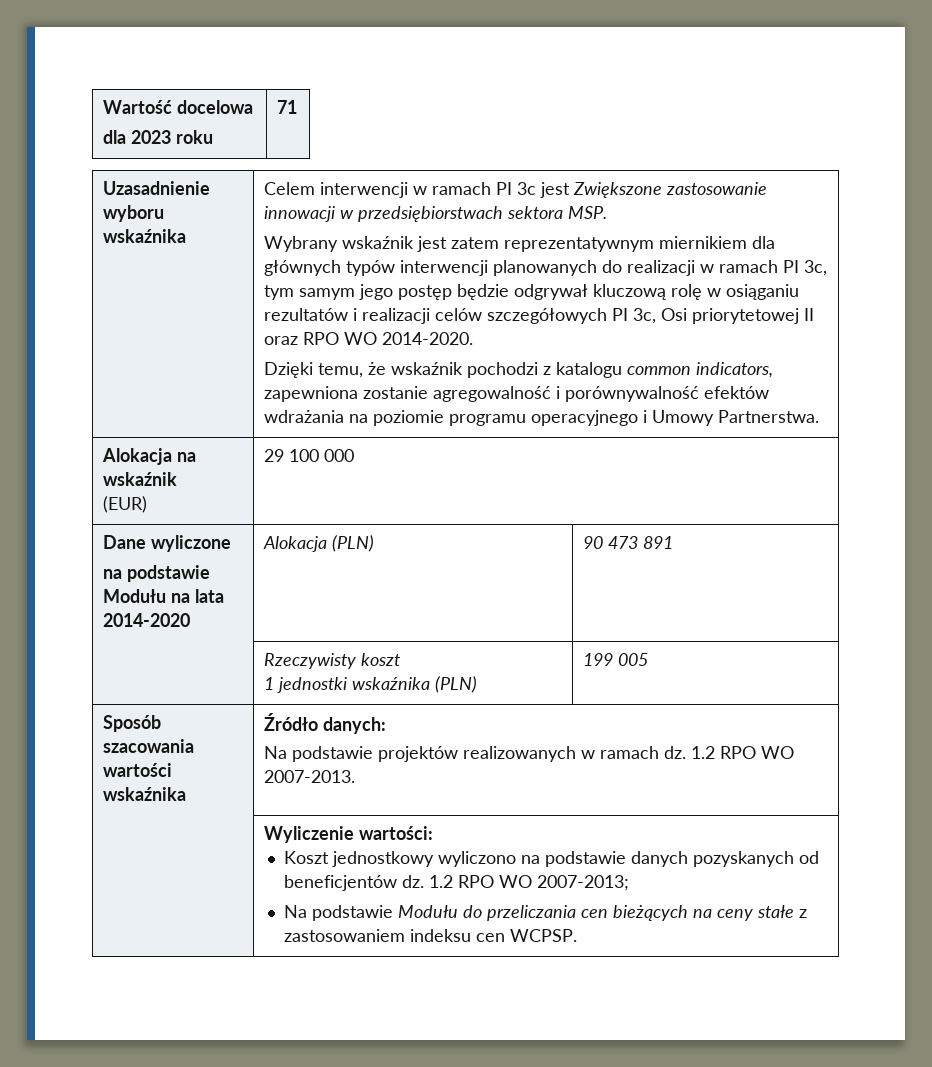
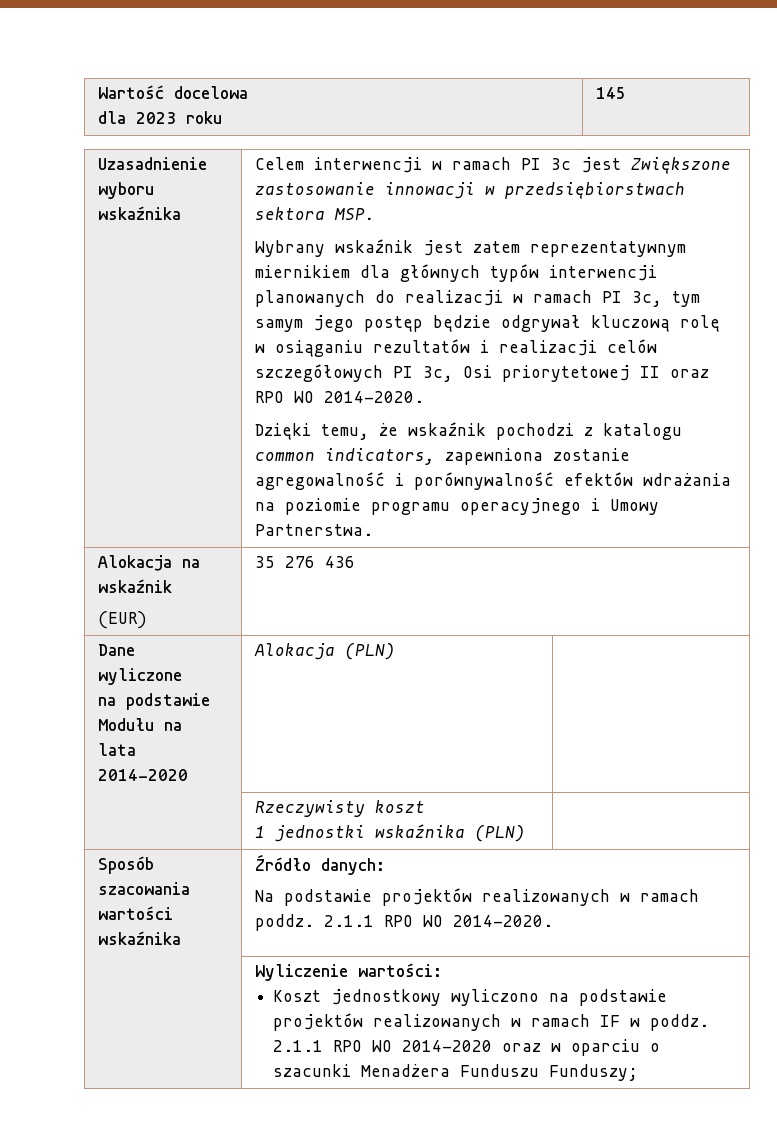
[276,100,297,114] 71 -> [595,87,626,99] 145
[263,449,354,462] 29 100 000 -> [254,556,355,568] 35 276 436
[582,536,673,549] 90 473 891 -> (395, 651) none
[582,653,648,666] 199 005 -> (525, 833) none
[663,746,794,759] [263,770,355,783] dz. 1.2 RPO WO 2007-2013. -> [254,914,553,931] poddz. 2.1.1 RPO WO 2014-2020.
[630,851,819,867] [283,875,629,891] [283,905,807,921] [283,929,577,942] danych pozyskanych od beneficjentów dz. 1.2 RPO WO 2007-2013; // Na podstawie Modułu do przeliczania cen bieżących na ceny stałe z zastosowaniem indeksu cen WCPSP. -> [273,1013,710,1031] [273,1039,661,1056] [273,1064,639,1081] projektów realizowanych w ramach IF w poddz. 2.1.1 RPO WO 2014-2020 oraz w oparciu o szacunki Menadżera Funduszu Funduszy;

